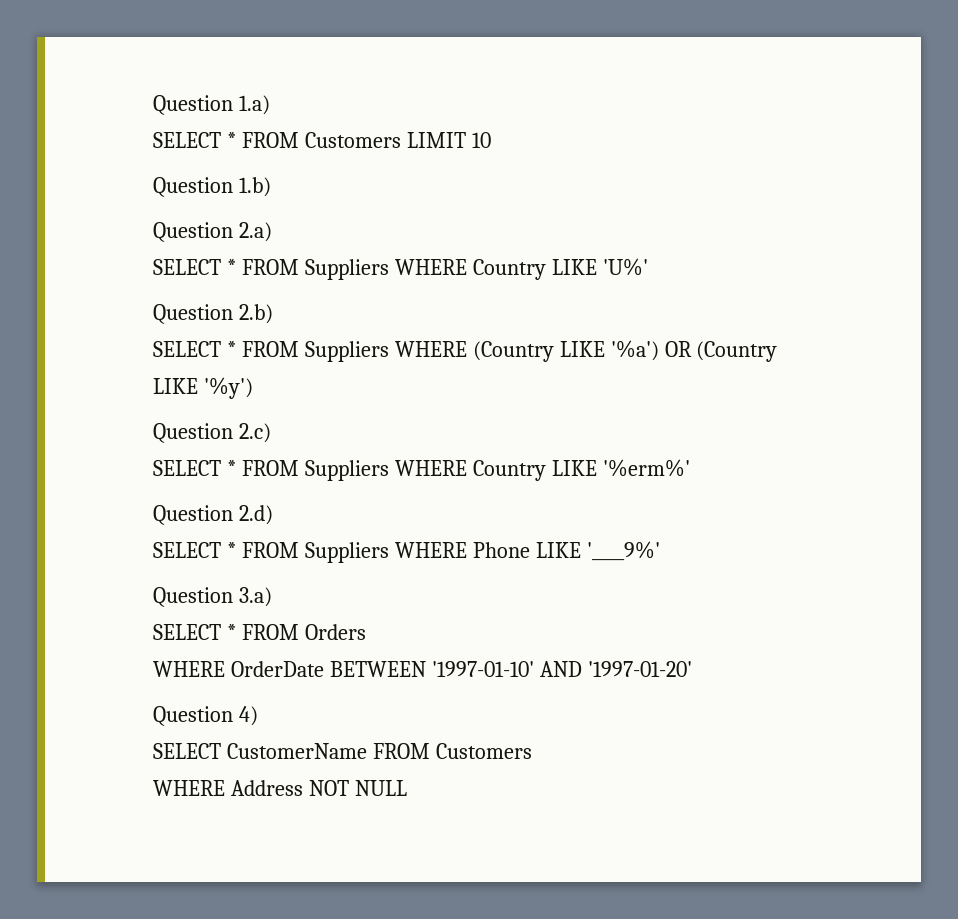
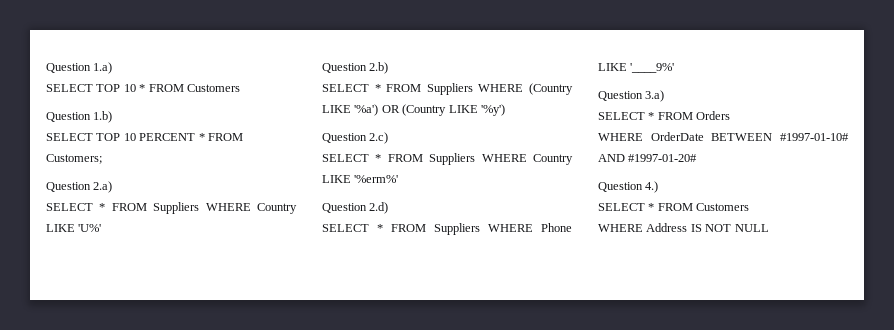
[226,132,491,148] * FROM Customers LIMIT 10 -> [96,84,240,92] TOP 10 * FROM Customers
(271, 187) none -> [46,133,243,141] [46,154,102,164] // SELECT TOP 10 PERCENT * FROM Customers;
[431,661,692,677] [153,706,258,726] [153,743,367,759] '1997-01-10' AND '1997-01-20' // Question 4) // SELECT CustomerName -> [780,133,849,141] [598,154,698,162] [598,181,659,193] [598,203,655,211] #1997-01-10# AND #1997-01-20# // Question 4.) // SELECT *
(303, 788) none -> [690,224,702,232] IS

